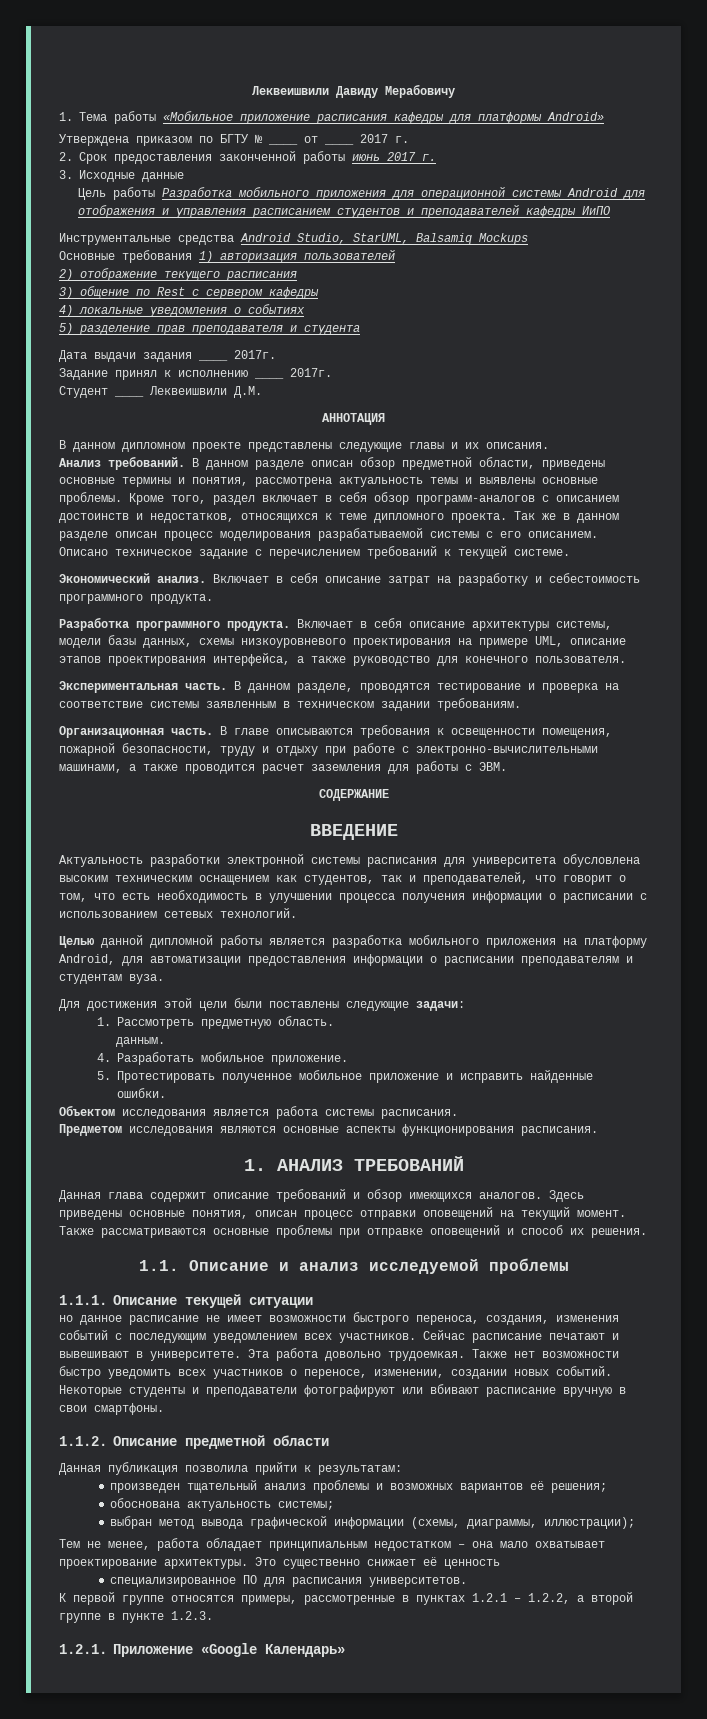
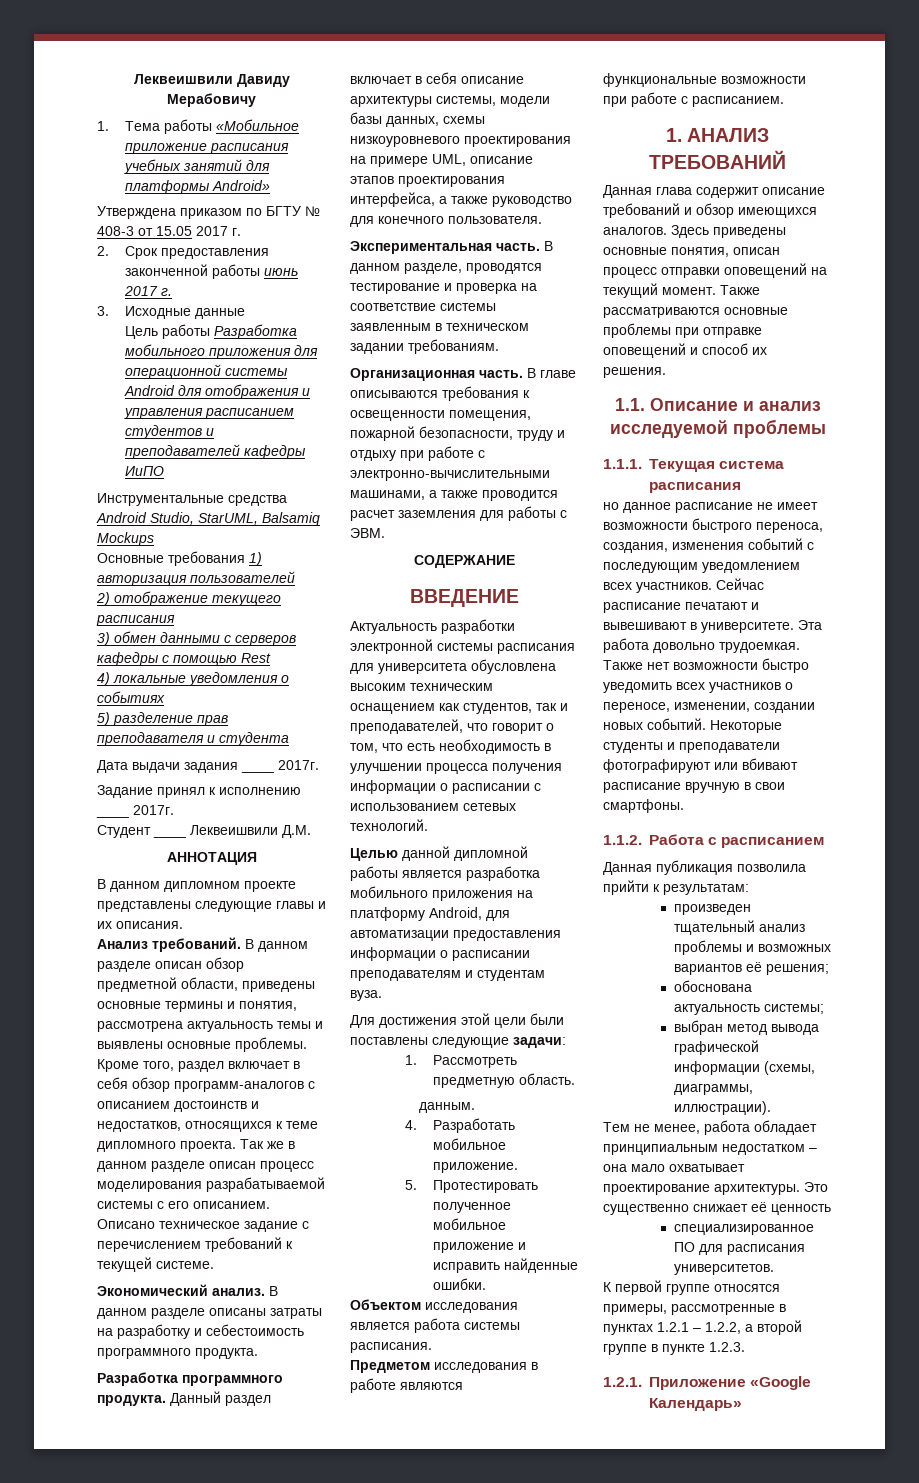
[394,112,444,124] кафедры -> [123,159,242,174] учебных занятий
[268,143,298,145] [304,136,318,143] [324,143,354,145] ____ от ____ -> [97,226,192,236] 408-3 от 15.05
[80,286,319,299] общение по Rest с сервером кафедры -> [114,631,296,646] [97,652,271,666] обмен данными с серверов кафедры с помощью Rest
[213,573,430,586] Включает в себя описание затрат -> [269,1286,278,1296] [97,1308,322,1319] В данном разделе описаны затраты
[297,619,353,628] Включает -> [170,1391,271,1406] [350,76,412,84] Данный раздел включает
[220,1124,598,1136] являются основные аспекты функционирования расписания. -> [531,1362,538,1370] [350,1378,463,1393] [603,73,806,87] [603,92,784,107] в работе являются функциональные возможности при работе с расписанием.
[113,1294,313,1308] Описание текущей ситуации -> [649,459,785,472] [649,482,741,493] Текущая система расписания
[113,1435,329,1449] Описание предметной области -> [649,834,825,848] Работа с расписанием
[543,1517,635,1529] иллюстрации); -> [673,1101,771,1115] иллюстрации).

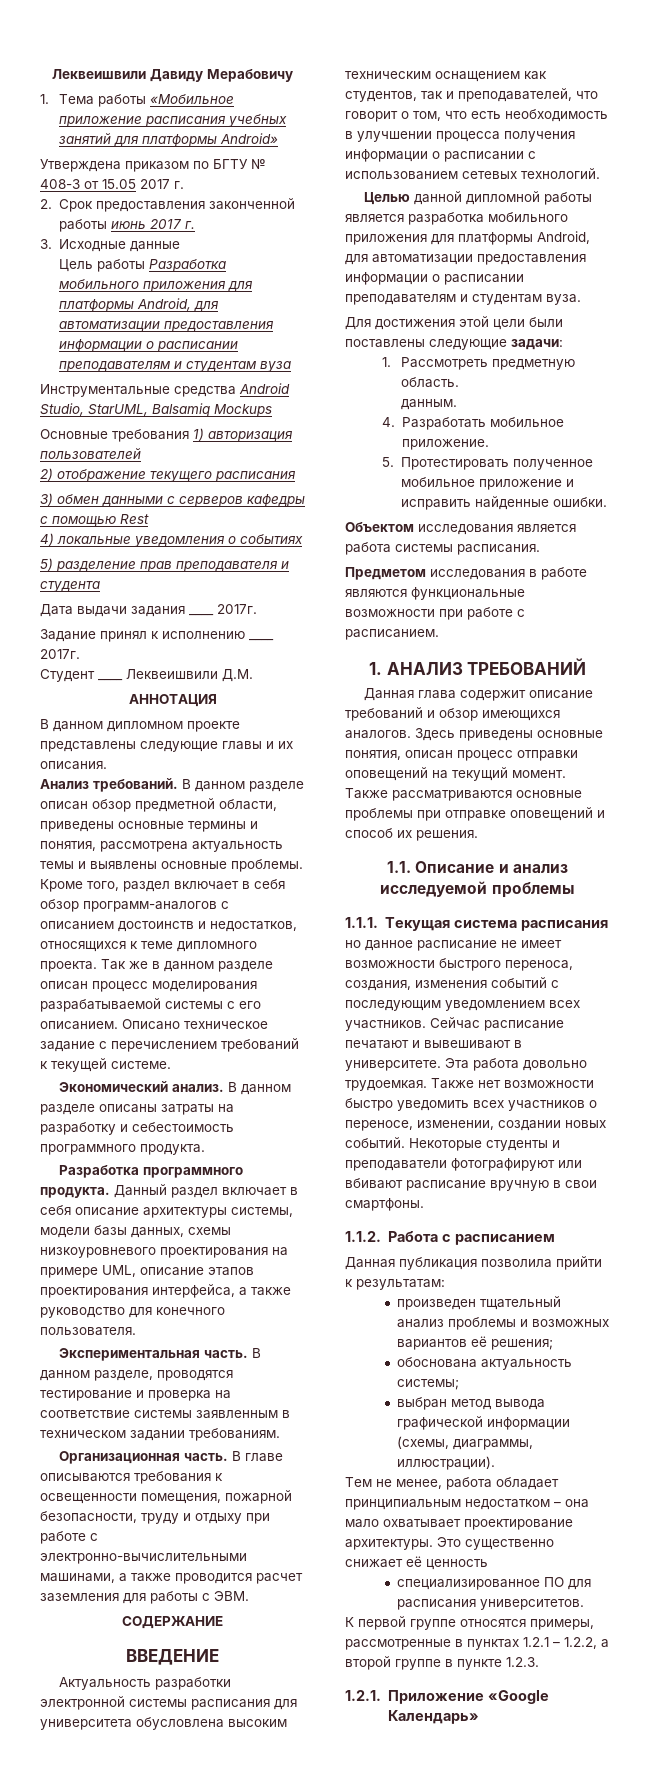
[124,364,288,379] [123,384,310,399] [123,408,294,419] [124,425,214,439] [124,444,306,459] [124,466,164,476] операционной системы Android для отображения и управления расписанием студентов и преподавателей кафедры ИиПО -> [58,298,218,312] [58,321,273,332] [58,339,238,352] [58,361,291,372] платформы Android, для автоматизации предоставления информации о расписании преподавателям и студентам вуза
[517,890,533,898] [350,907,425,921] на платформу -> [431,232,533,245] для платформы

